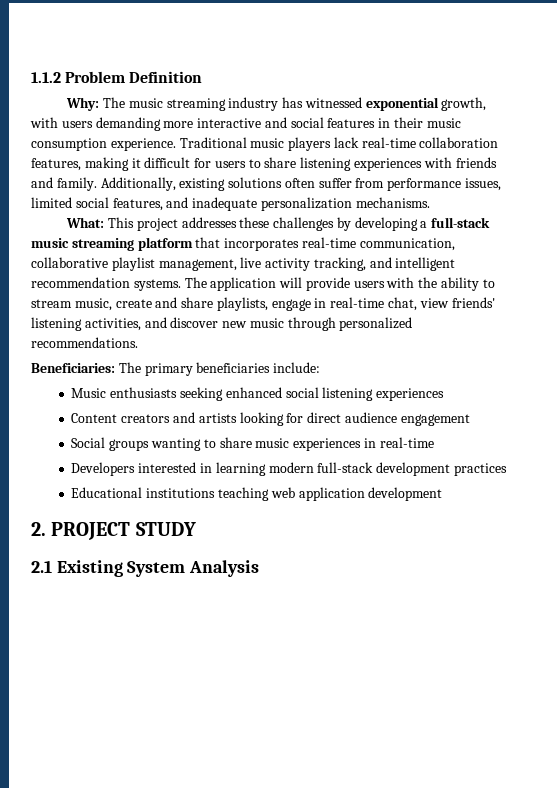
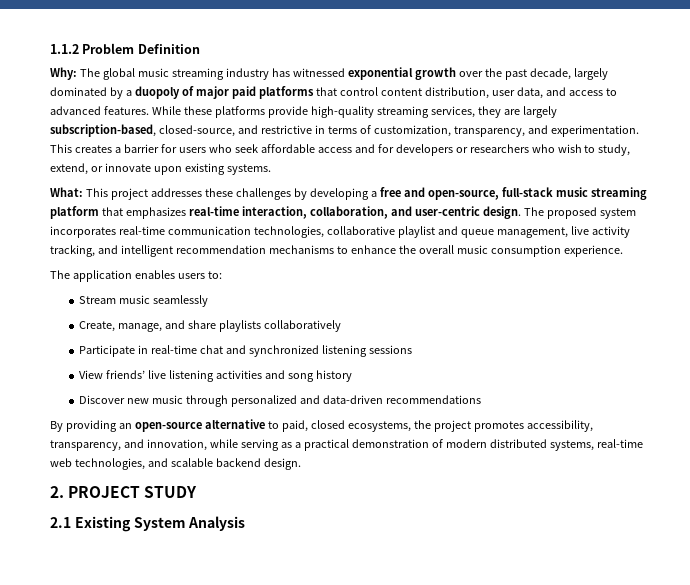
(126, 102) none -> [102,68,135,80] global
[441,97,487,111] [30,117,461,131] [31,137,499,151] [31,157,497,171] [31,177,502,191] [31,197,430,211] growth, with users demanding more interactive and social features in their music consumption experience. Traditional music players lack real-time collaboration features, making it difficult for users to share listening experiences with friends and family. Additionally, existing solutions often suffer from performance issues, limited social features, and inadequate personalization mechanisms. -> [414,67,608,80] [50,86,617,99] [50,106,557,118] [50,124,639,137] [50,144,631,156] [50,163,271,175] growth over the past decade, largely dominated by a duopoly of major paid platforms that control content distribution, user data, and access to advanced features. While these platforms provide high-quality streaming services, they are largely subscription-based, closed-source, and restrictive in terms of customization, transparency, and experimentation. This creates a barrier for users who seek affordable access and for developers or researchers who wish to study, extend, or innovate upon existing systems.
(428, 224) none -> [379,187,499,200] free and open-source,
[224,237,455,251] [31,257,155,271] incorporates real-time communication, collaborative playlist -> [125,206,636,219] [50,226,494,238] emphasizes real-time interaction, collaboration, and user-centric design. The proposed system incorporates real-time communication technologies, collaborative playlist and queue
[133,277,495,291] [31,297,495,311] [31,317,413,331] [31,337,138,348] [31,362,321,376] [71,387,445,401] [71,412,470,426] [71,437,434,451] [71,462,507,476] [71,487,443,501] systems. The application will provide users with the ability to stream music, create and share playlists, engage in real-time chat, view friends' listening activities, and discover new music through personalized recommendations. // Beneficiaries: The primary beneficiaries include: // Music enthusiasts seeking enhanced social listening experiences // Content creators and artists looking for direct audience engagement // Social groups wanting to share music experiences in real-time // Developers interested in learning modern full-stack development practices // Educational institutions teaching web application development -> [268,245,623,257] [50,270,222,282] [79,295,209,307] [79,320,341,332] [79,345,412,357] [79,370,352,382] [79,395,481,407] [50,419,593,432] [50,439,643,451] [50,458,301,470] mechanisms to enhance the overall music consumption experience. // The application enables users to: // Stream music seamlessly // Create, manage, and share playlists collaboratively // Participate in real-time chat and synchronized listening sessions // View friends’ live listening activities and song history // Discover new music through personalized and data-driven recommendations // By providing an open-source alternative to paid, closed ecosystems, the project promotes accessibility, transparency, and innovation, while serving as a practical demonstration of modern distributed systems, real-time web technologies, and scalable backend design.

